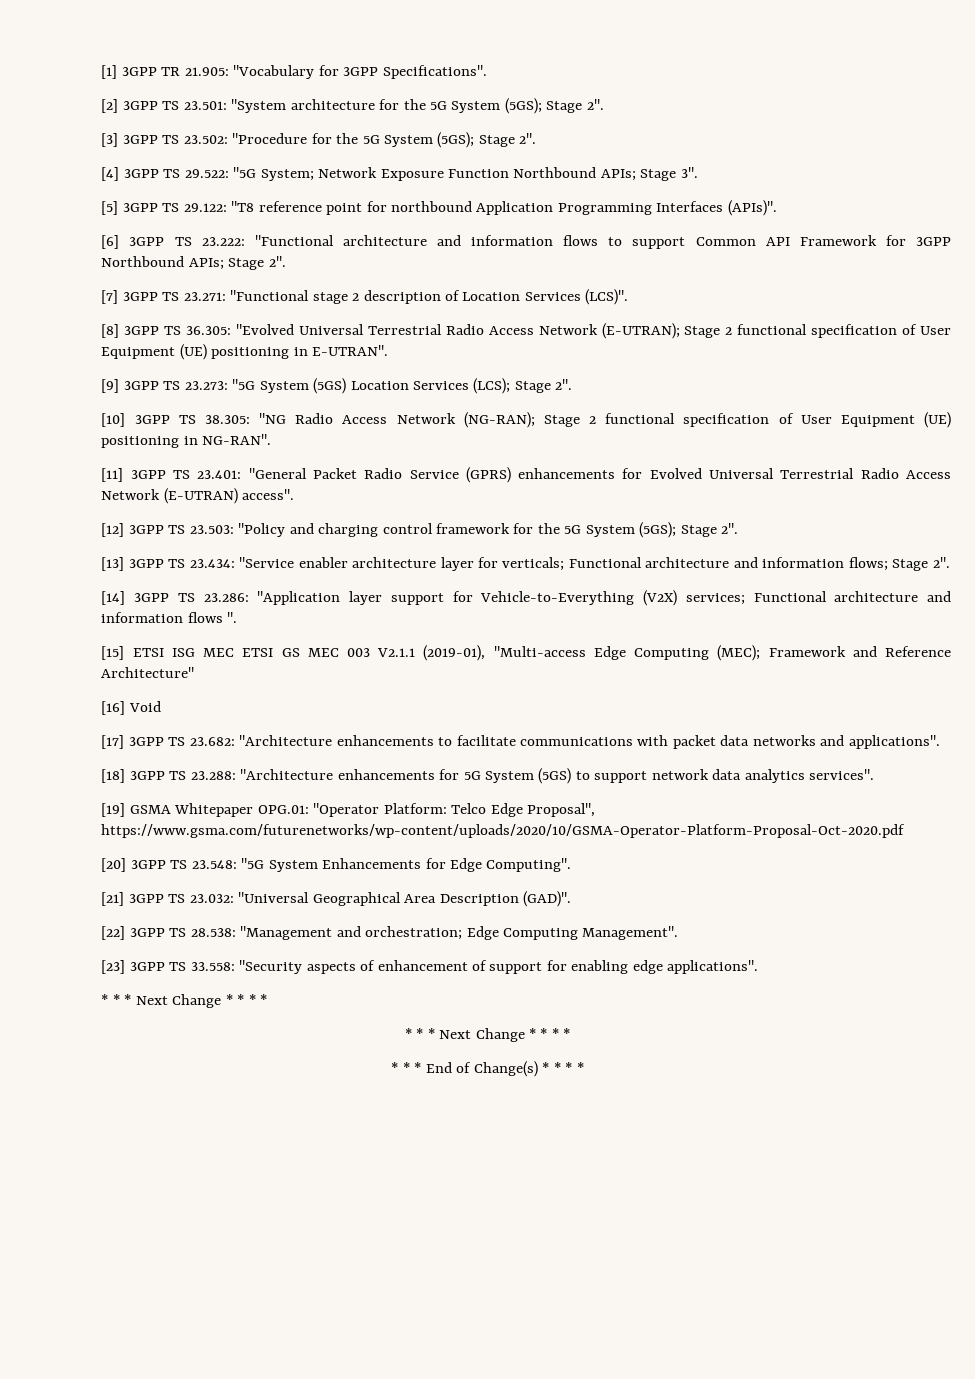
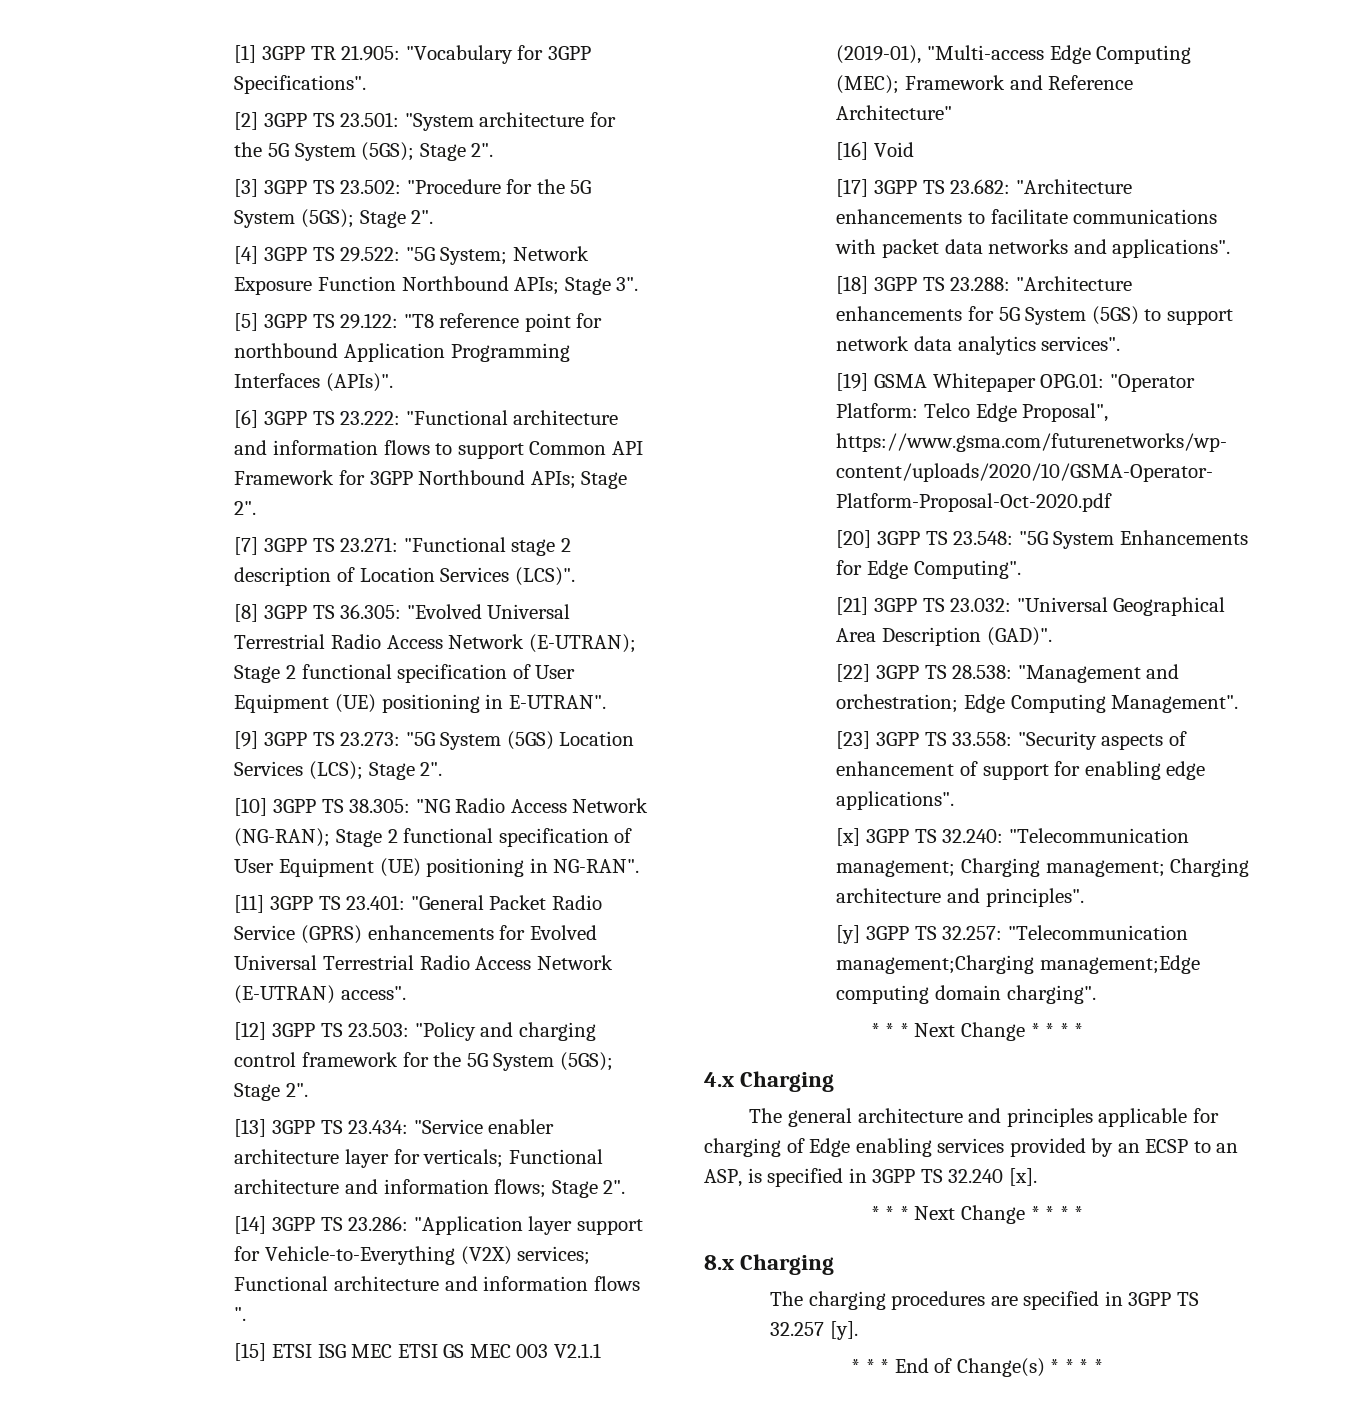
[101,994,268,1008] [404,1028,571,1042] * * * Next Change * * * * // * * * Next Change * * * * -> [836,828,1189,846] [836,858,1250,877] [836,888,1084,907] [836,925,1188,944] [836,955,1200,974] [836,985,1096,1004] [870,1022,1084,1041] [704,1071,835,1092] [749,1108,1219,1127] [704,1138,1239,1157] [704,1168,1037,1187] [870,1205,1084,1224] [704,1254,835,1275] [770,1291,1199,1310] [770,1321,858,1340] [x] 3GPP TS 32.240: "Telecommunication management; Charging management; Charging architecture and principles". // [y] 3GPP TS 32.257: "Telecommunication management;Charging management;Edge computing domain charging". // * * * Next Change * * * * // 4.x Charging // The general architecture and principles applicable for charging of Edge enabling services provided by an ECSP to an ASP, is specified in 3GPP TS 32.240 [x]. // * * * Next Change * * * * // 8.x Charging // The charging procedures are specified in 3GPP TS 32.257 [y].

